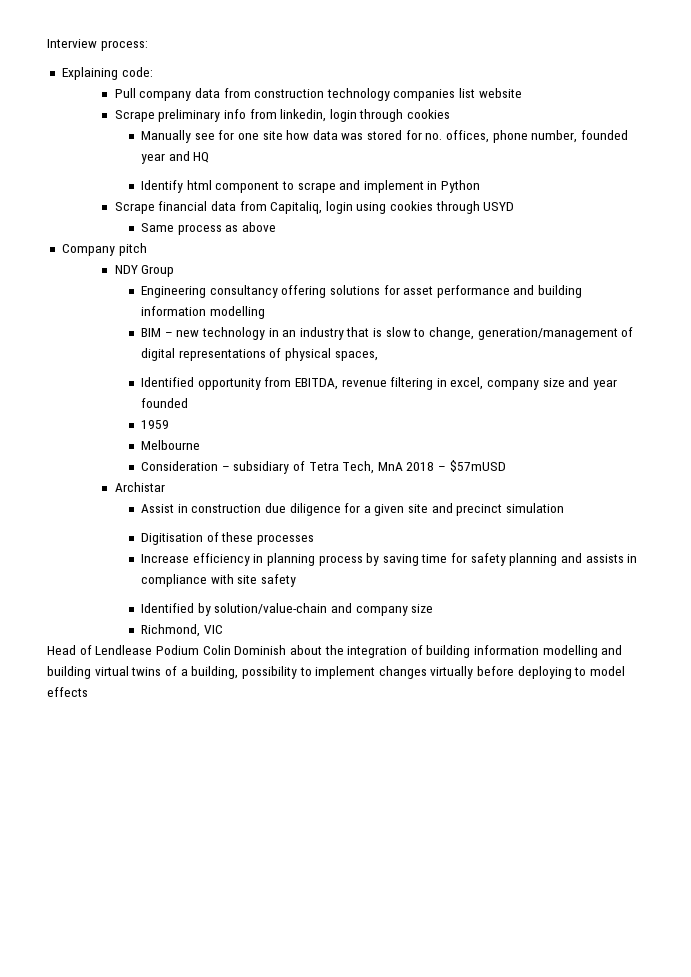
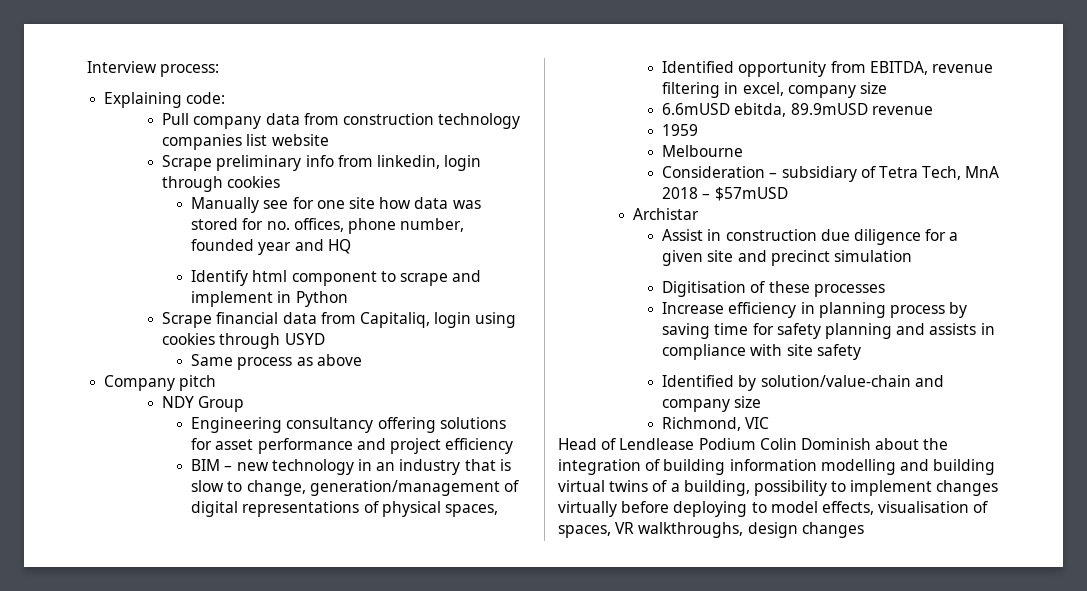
[538,285,583,298] [140,306,265,319] building information modelling -> [390,438,514,454] project efficiency
[568,377,618,390] [140,398,188,408] and year founded -> [662,103,933,117] // 6.6mUSD ebitda, 89.9mUSD revenue
[47,687,88,697] effects -> [821,501,989,515] [558,522,864,538] effects, visualisation of spaces, VR walkthroughs, design changes

